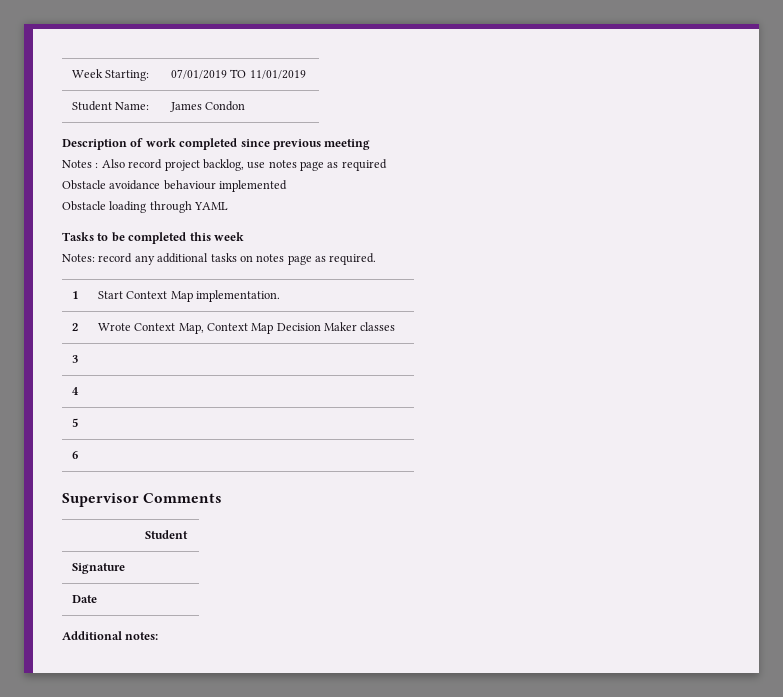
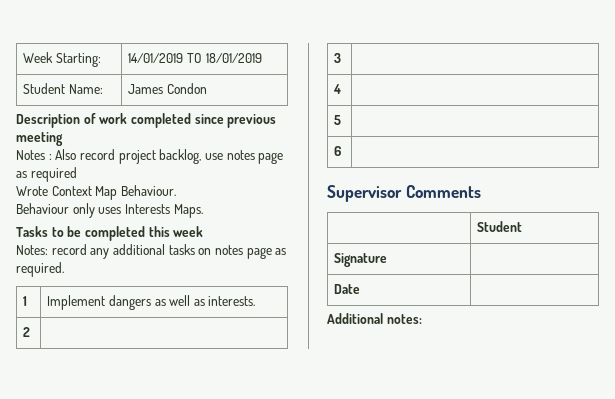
[170,69,306,79] 07/01/2019 TO 11/01/2019 -> [128,53,262,63] 14/01/2019 TO 18/01/2019
[62,180,288,192] [62,201,229,213] Obstacle avoidance behaviour implemented // Obstacle loading through YAML -> [16,185,176,200] [16,203,203,218] Wrote Context Map Behaviour. // Behaviour only uses Interests Maps.
[97,290,280,302] [71,323,78,331] [97,322,396,334] Start Context Map implementation. // 2 | Wrote Context Map, Context Map Decision Maker classes -> [47,295,256,310] [23,327,31,337] Implement dangers as well as interests. // 2 |

